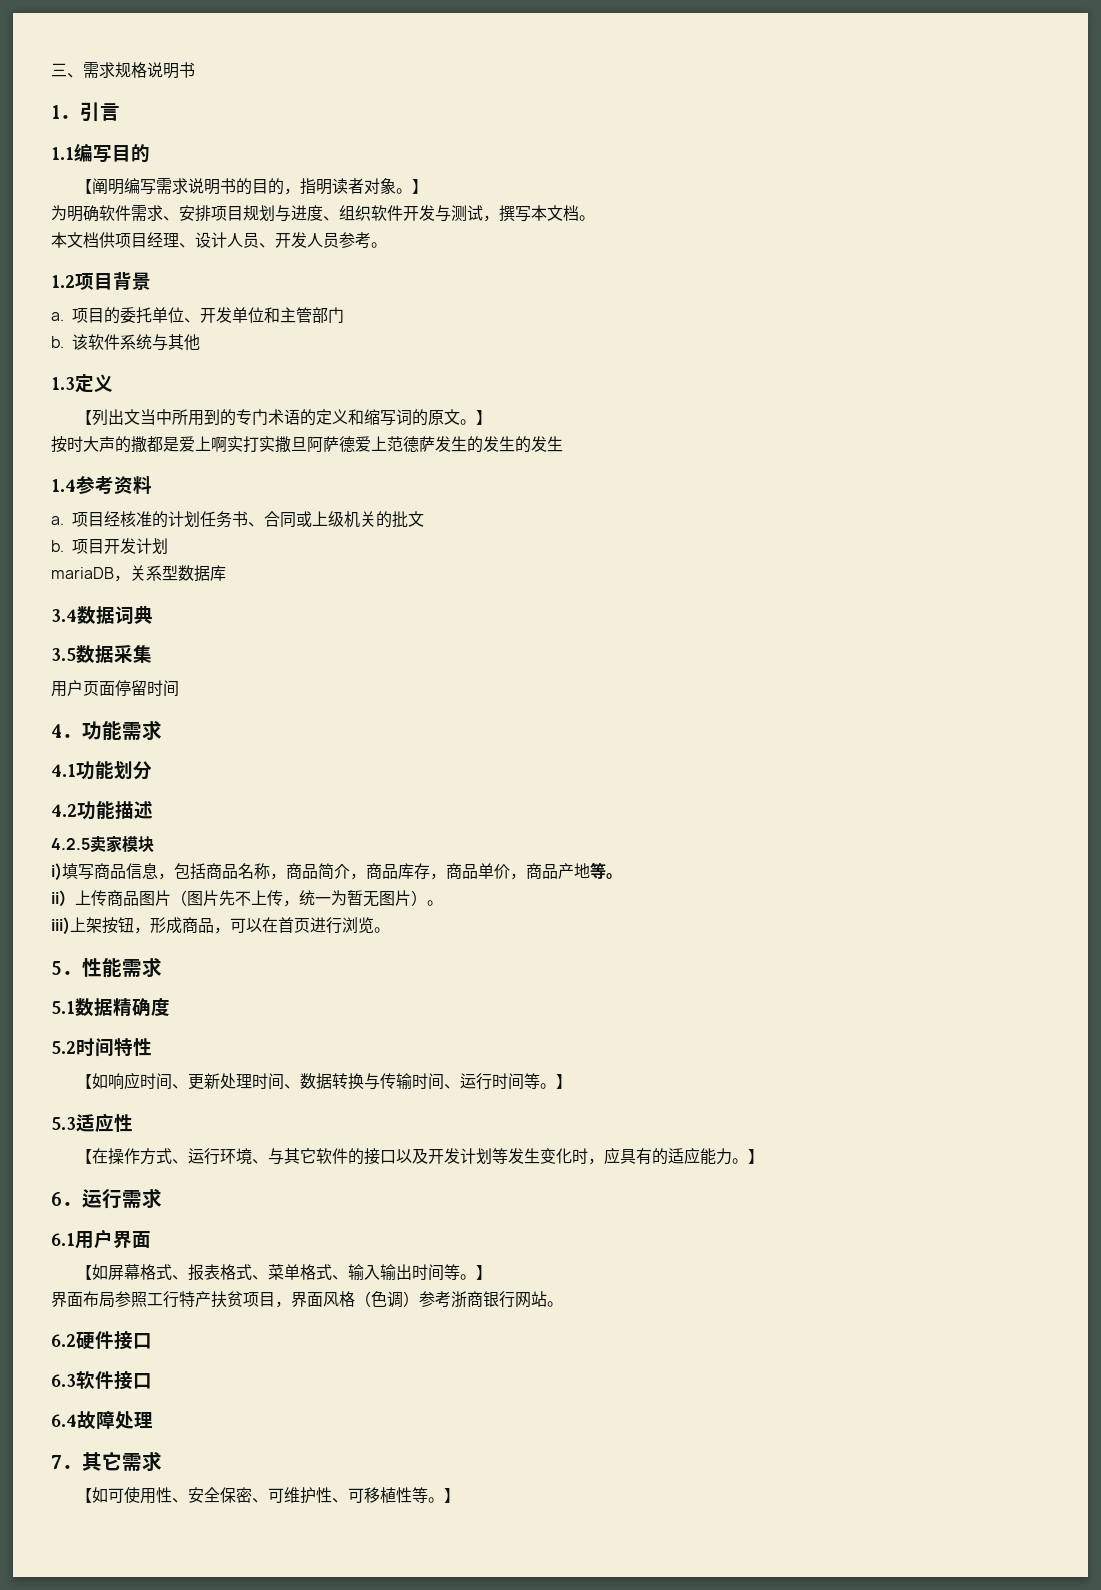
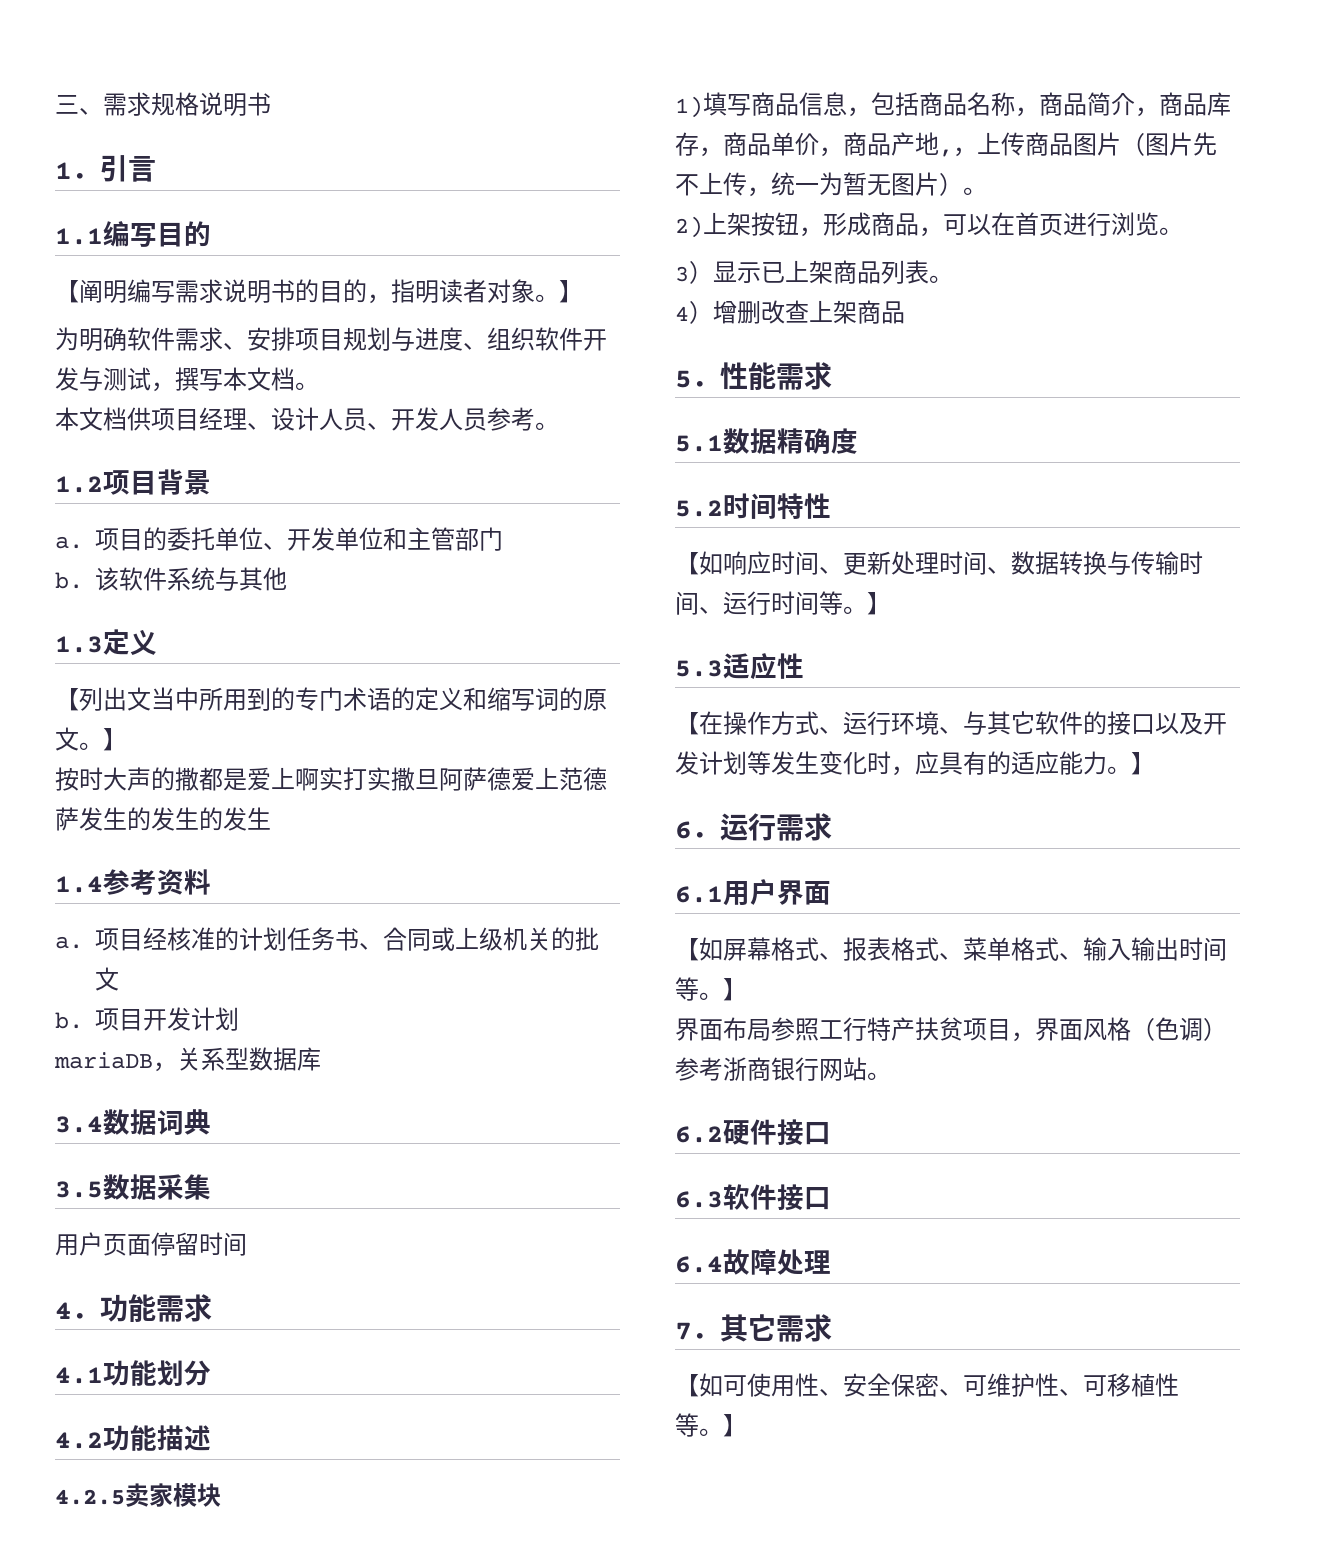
[51,863,62,881] i) -> [675,96,703,118] 1)
[590,862,622,879] [51,890,75,906] 等。 // ii） -> [939,147,977,157] ,，
[51,917,70,935] iii) -> [675,216,703,238] 2)
(390, 930) none -> [675,260,953,284] [675,300,905,324] // 3）显示已上架商品列表。 // 4）增删改查上架商品

